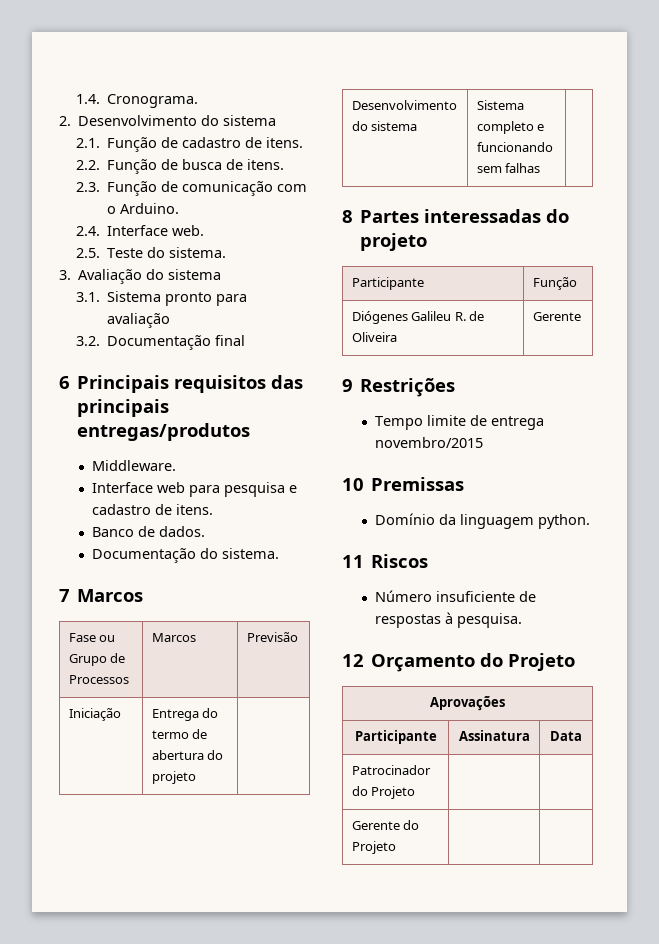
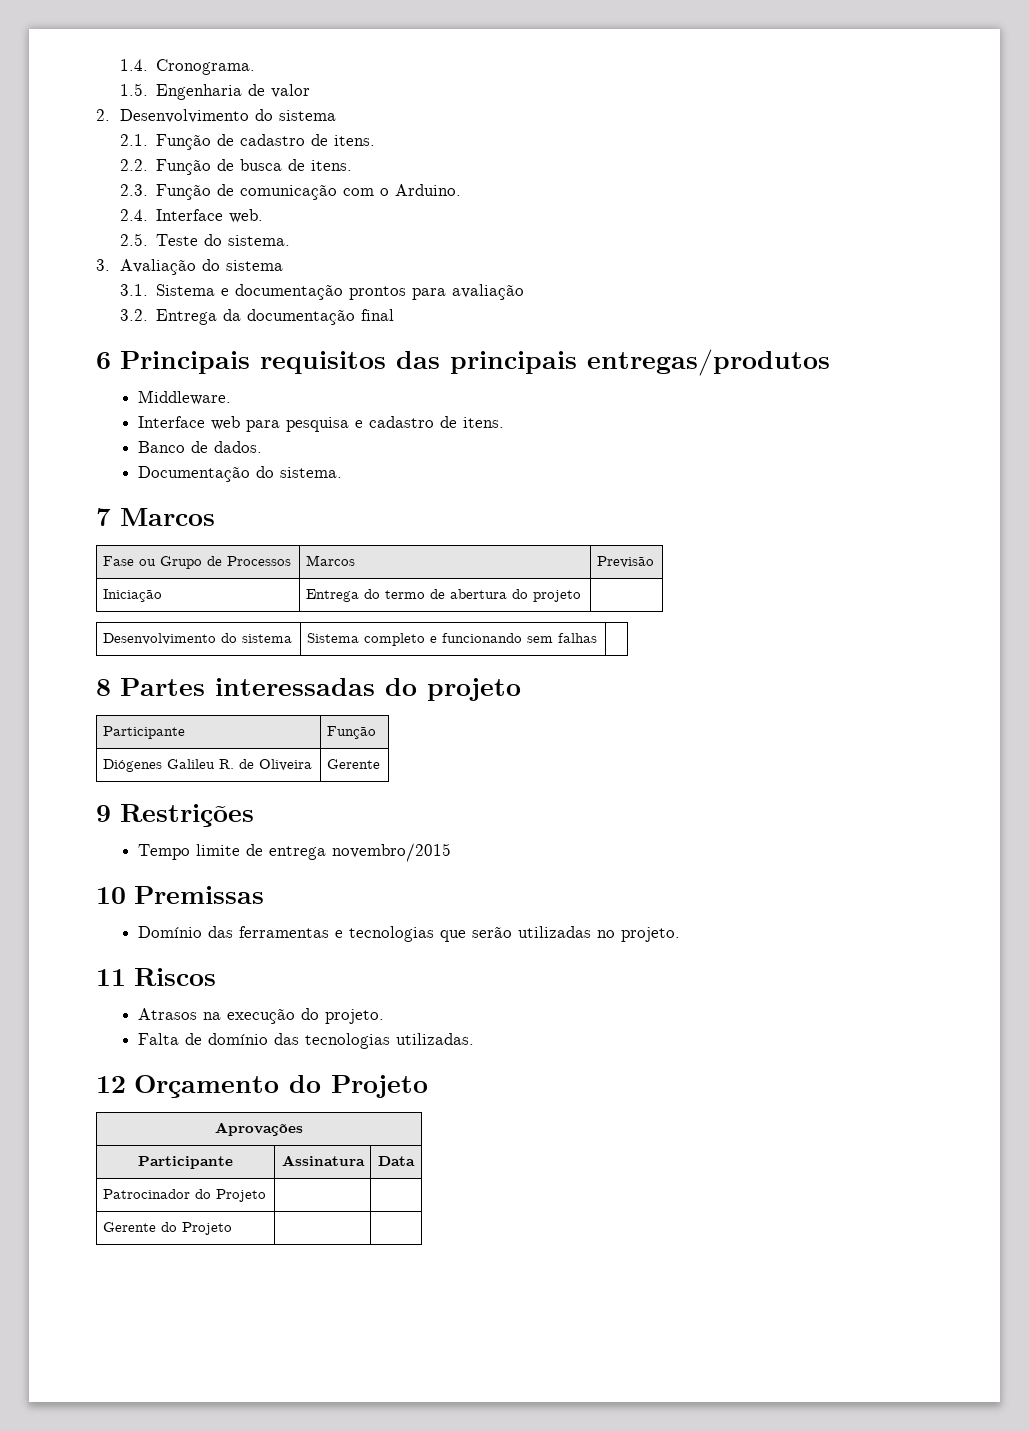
(198, 101) none -> [119,83,311,100] // 1.5. Engenharia de valor
[164,292,212,306] pronto -> [221,284,407,300] e documentação prontos
[106,335,211,350] Documentação -> [156,309,356,325] Entrega da documentação
[438,514,590,529] [342,554,429,568] [374,590,536,602] [374,612,522,628] da linguagem python. // 11 Riscos // Número insuficiente de respostas à pesquisa. -> [207,926,680,942] [96,968,217,986] [137,1008,384,1024] [137,1033,474,1049] das ferramentas e tecnologias que serão utilizadas no projeto. // 11 Riscos // Atrasos na execução do projeto. // Falta de domínio das tecnologias utilizadas.

